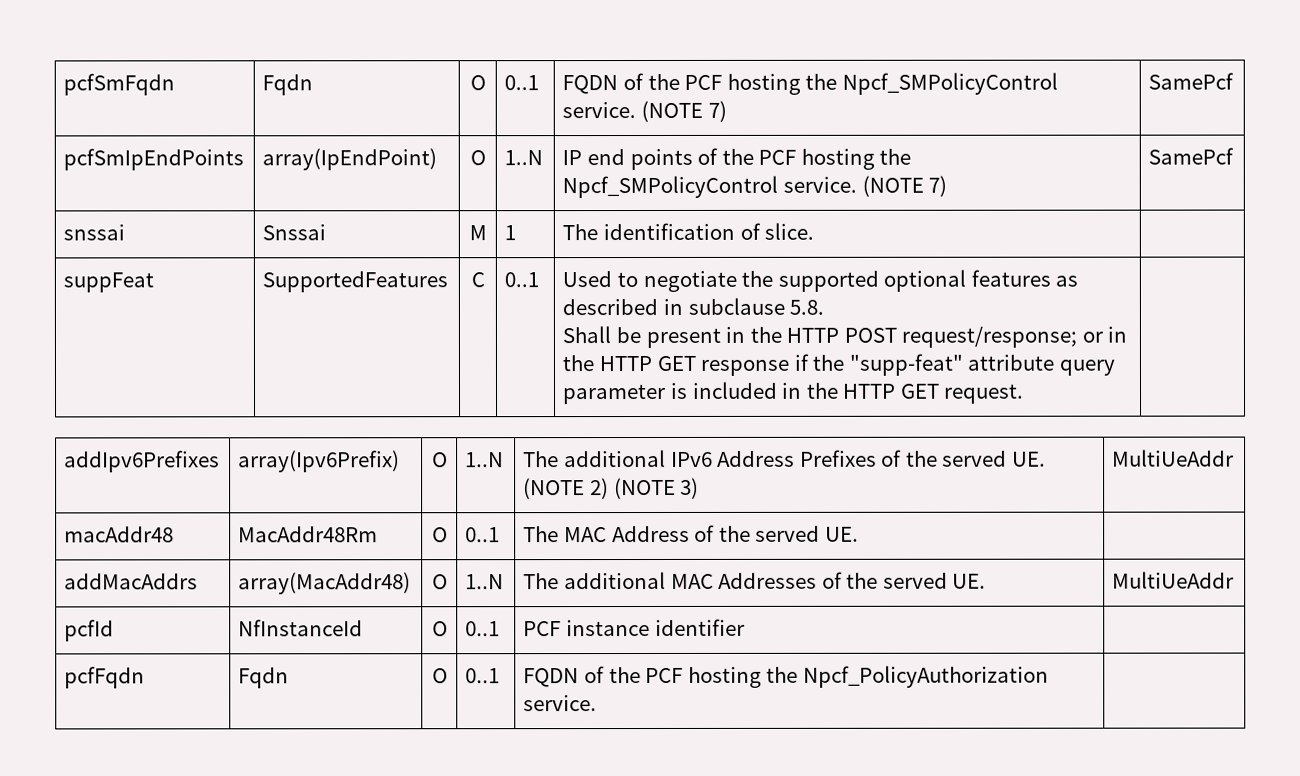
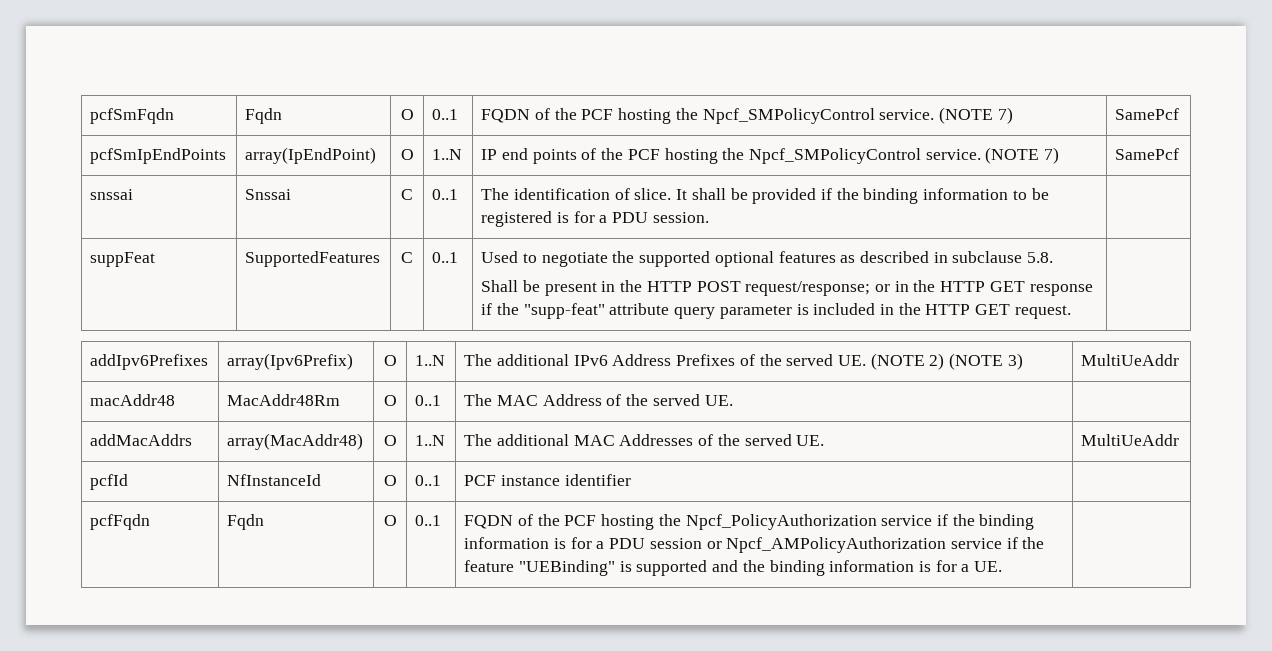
[468,225,487,241] [504,225,517,241] M | 1 -> [401,189,413,200] [432,189,459,200] C | 0..1
(815, 231) none -> [676,188,1049,204] [481,211,709,227] It shall be provided if the binding information to be registered is for a PDU session.
[523,695,598,712] service. -> [881,514,1035,530] [464,537,1045,553] [464,560,1003,576] service if the binding information is for a PDU session or Npcf_AMPolicyAuthorization service if the feature "UEBinding" is supported and the binding information is for a UE.

